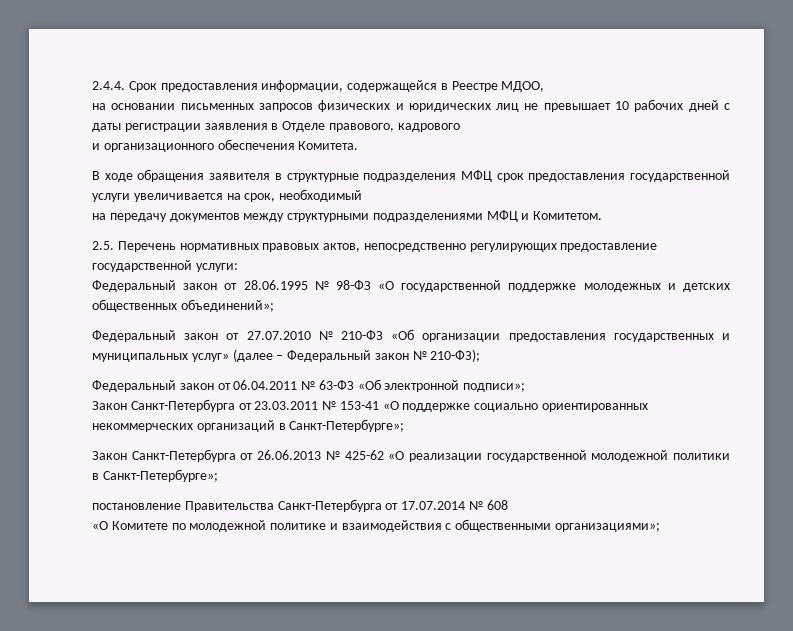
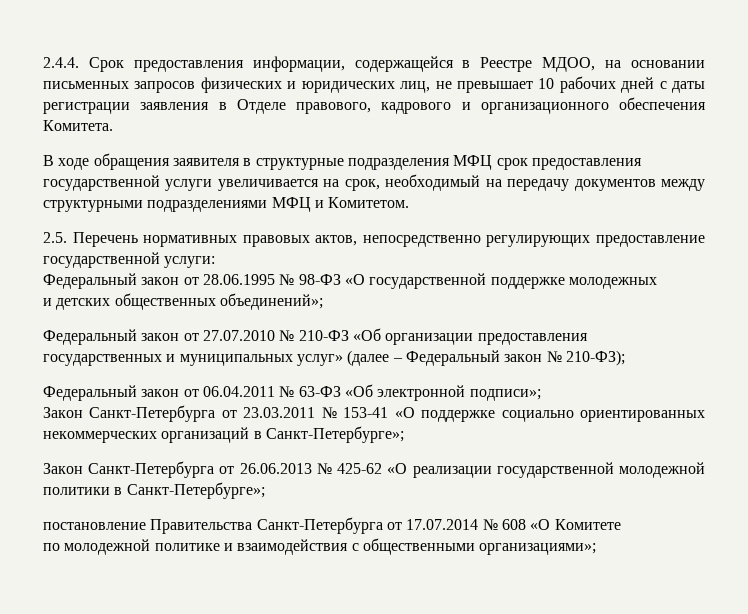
(545, 86) // -> (596, 64) none
[496,103,520,112] лиц -> [400,81,431,93] лиц,
(460, 127) // -> (452, 108) none
(363, 195) // -> (481, 182) none
(661, 287) none -> (657, 283) //
(508, 505) // -> (526, 524) none
(168, 525) none -> (621, 524) //

